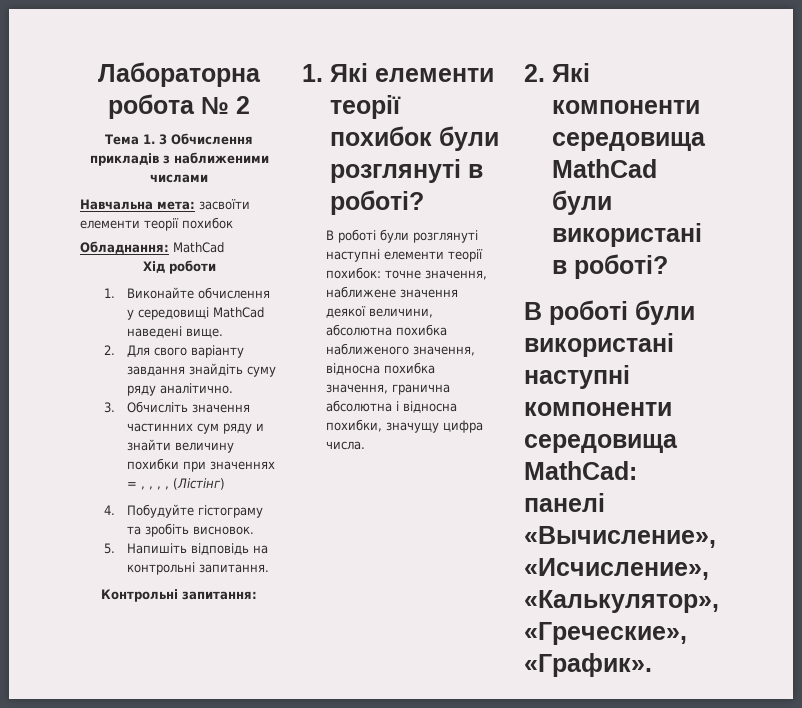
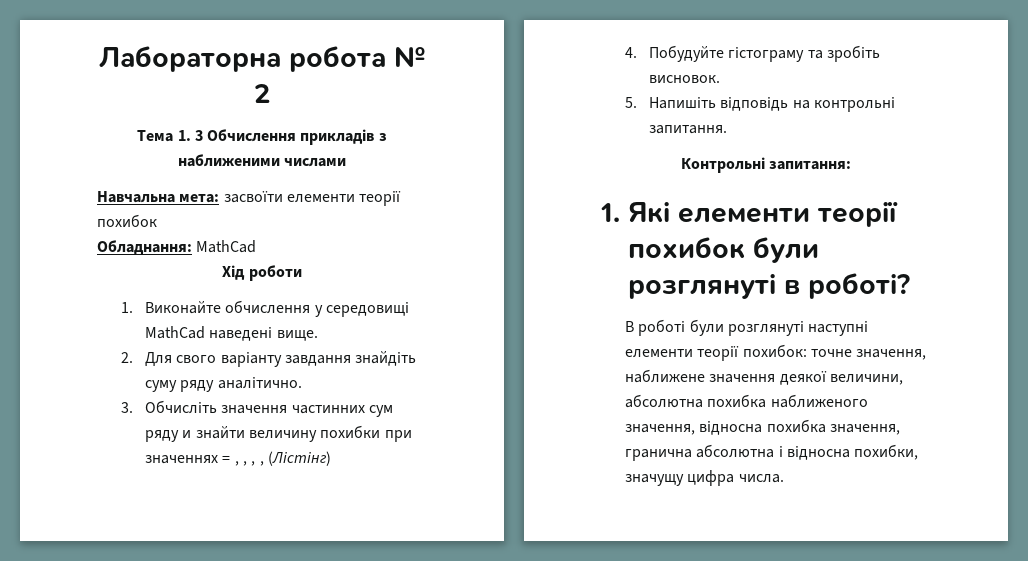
[524,63,590,82] [551,100,700,114] [551,132,706,151] [551,159,657,178] [551,190,612,215] [551,223,702,247] [551,254,668,279] [524,300,695,325] [524,333,674,357] [524,365,630,389] [524,402,672,416] [524,434,678,453] [524,461,637,480] [524,493,605,512] [524,526,716,548] [524,558,709,580] [524,590,719,613] [524,622,687,645] [524,653,652,677] // 2. Які компоненти середовища MathCad були використані в роботі? // В роботі були використані наступні компоненти середовища MathCad: панелі «Вычисление», «Исчисление», «Калькулятор», «Греческие», «График». -> (784, 478) none

